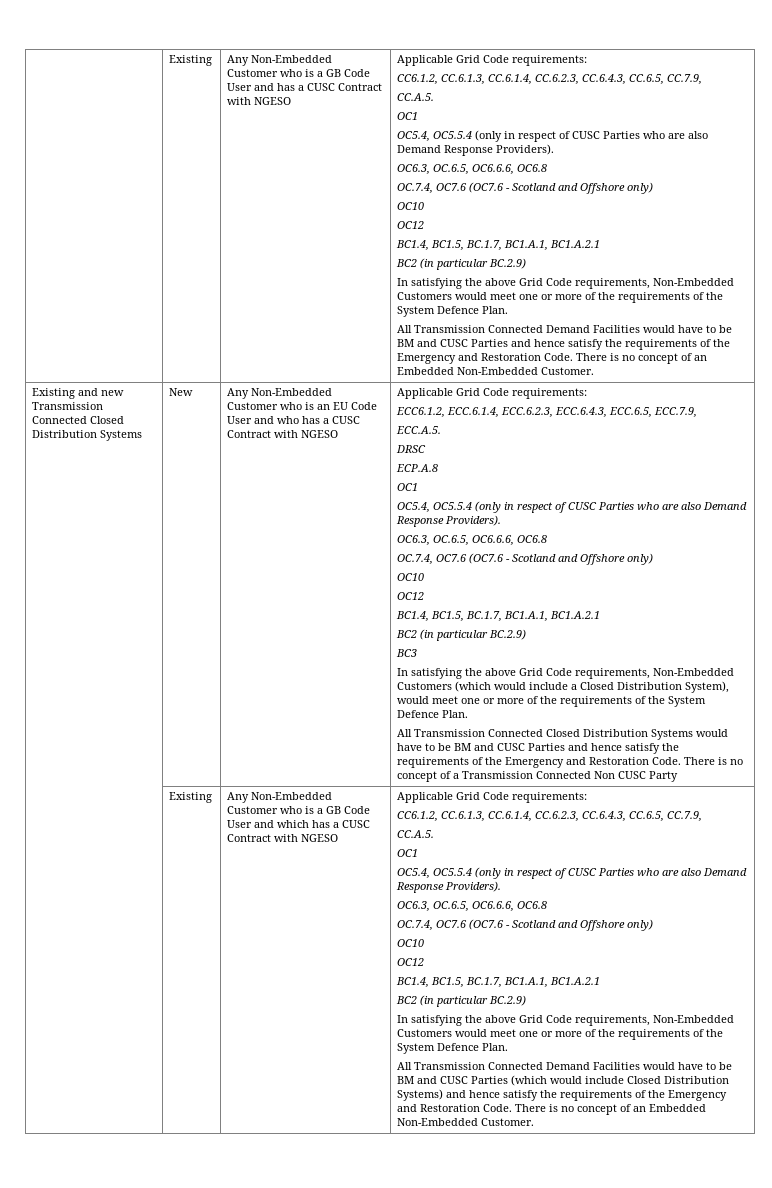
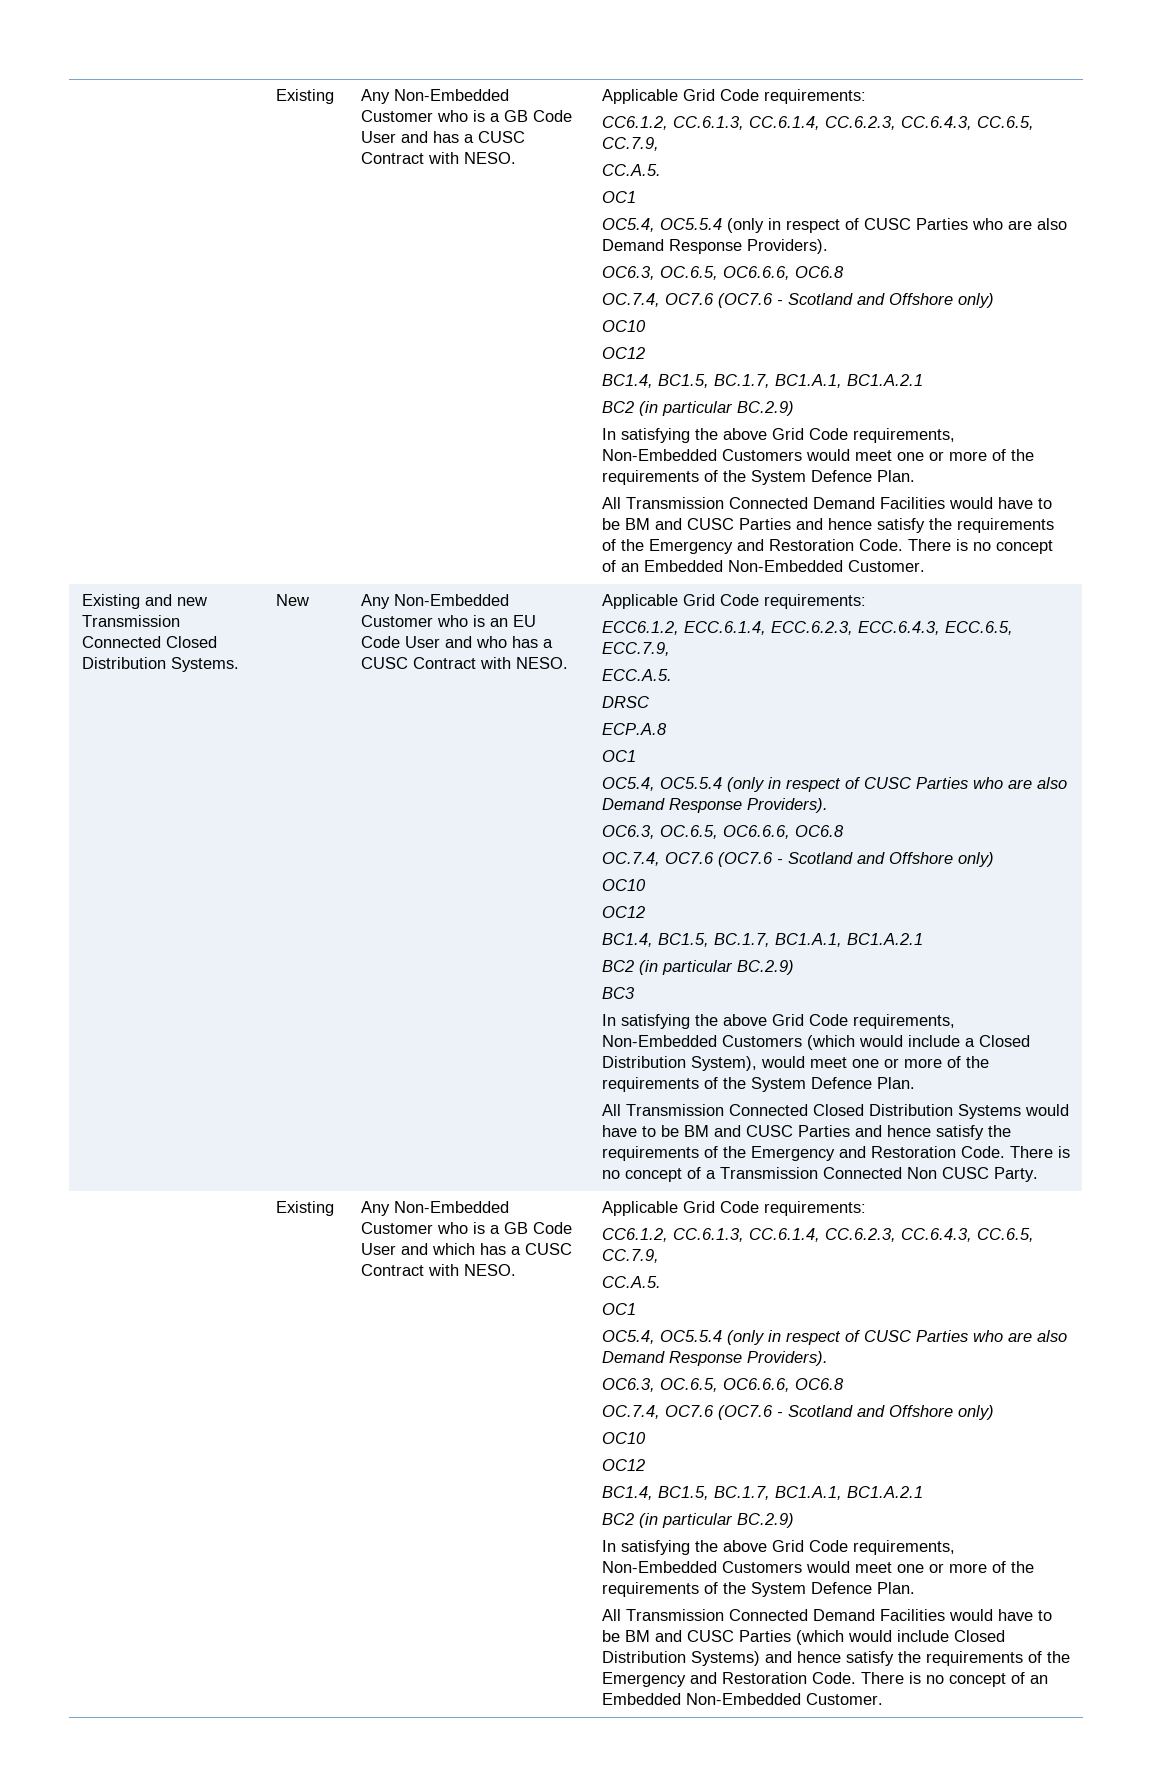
[253,97,291,105] NGESO -> [463,152,516,164] NESO.
[99,430,142,441] Systems -> [170,657,239,672] Systems.
[300,430,338,438] NGESO -> [515,657,568,669] NESO.
[648,771,678,782] Party -> [993,1167,1038,1182] Party.
[300,834,338,842] NGESO -> [463,1264,516,1276] NESO.

